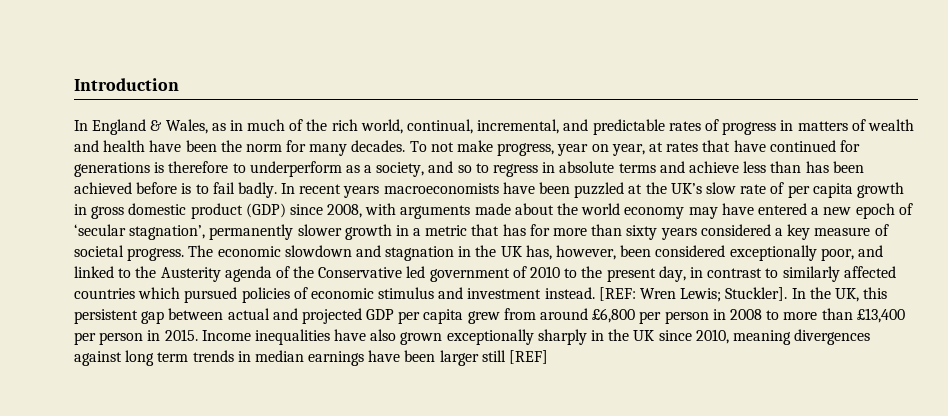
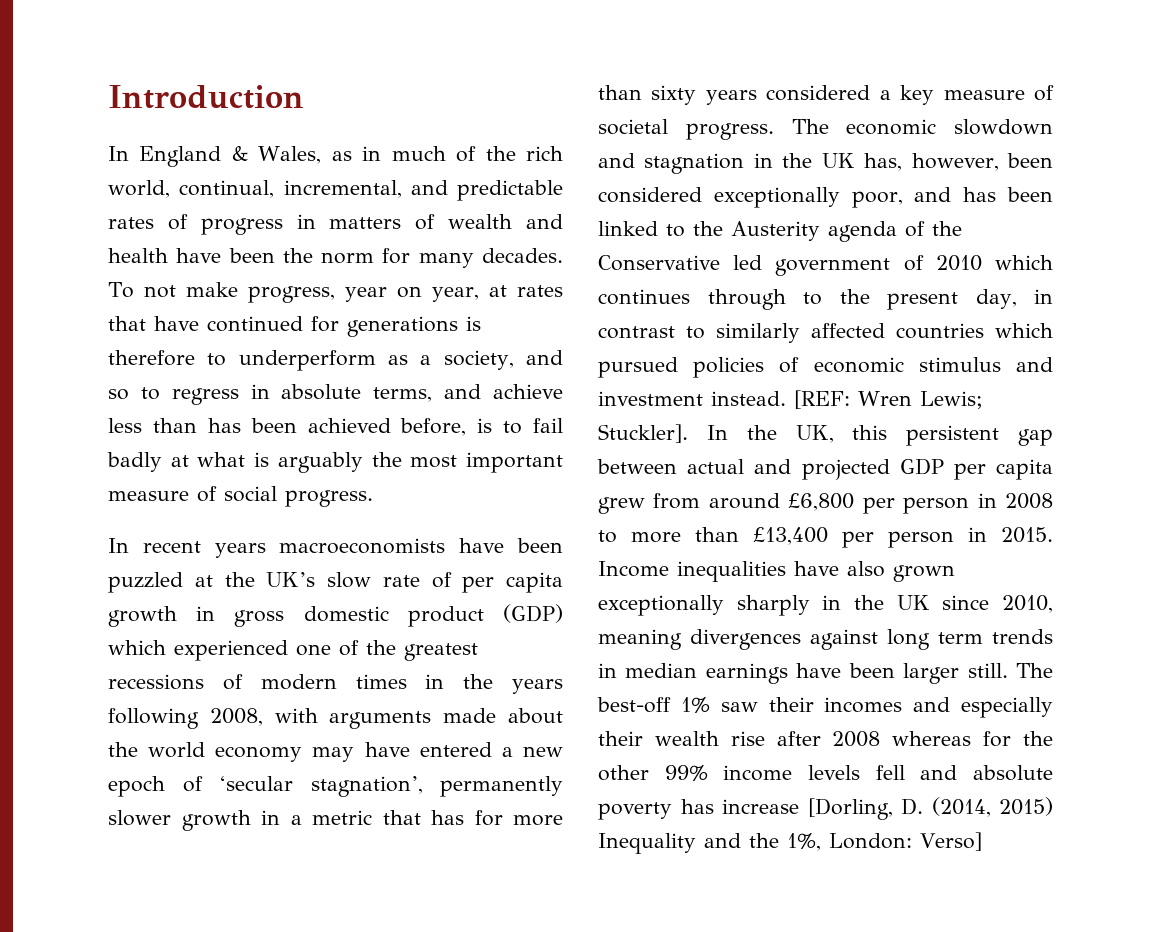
[618,163,656,173] terms -> [373,387,433,402] terms,
[136,182,178,194] before -> [400,418,467,436] before,
[237,182,277,198] badly. -> [107,452,563,473] [108,486,373,507] badly at what is arguably the most important measure of social progress. //
[289,204,323,215] since -> [108,640,478,661] [108,674,563,694] [108,708,199,729] which experienced one of the greatest recessions of modern times in the years following
(883, 251) none -> [963,187,1053,202] has been
(561, 272) none -> [995,255,1053,270] [598,289,786,310] which continues through
[481,350,549,364] still [REF] -> [967,663,1053,678] [597,697,1053,718] [598,731,1053,747] [598,765,1053,781] [598,797,1053,820] [598,832,982,854] still. The best-off 1% saw their incomes and especially their wealth rise after 2008 whereas for the other 99% income levels fell and absolute poverty has increase [Dorling, D. (2014, 2015) Inequality and the 1%, London: Verso]

